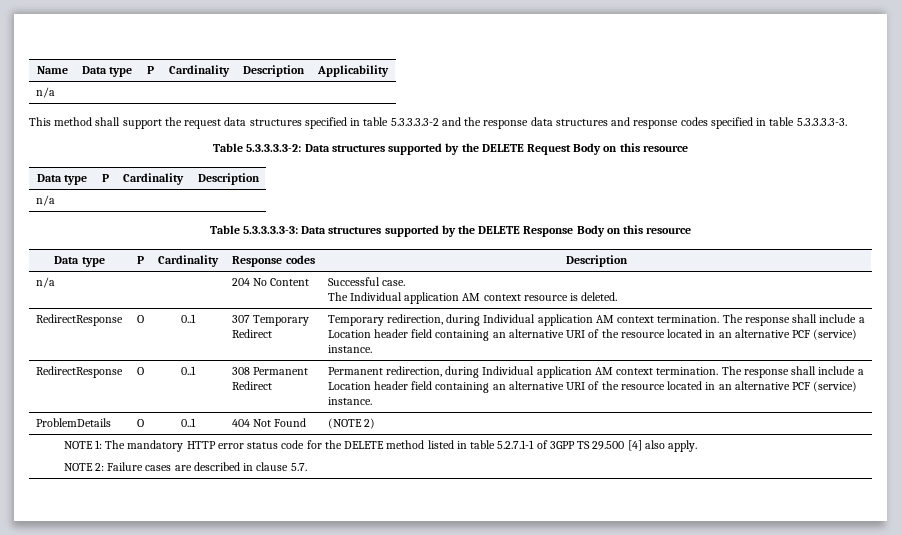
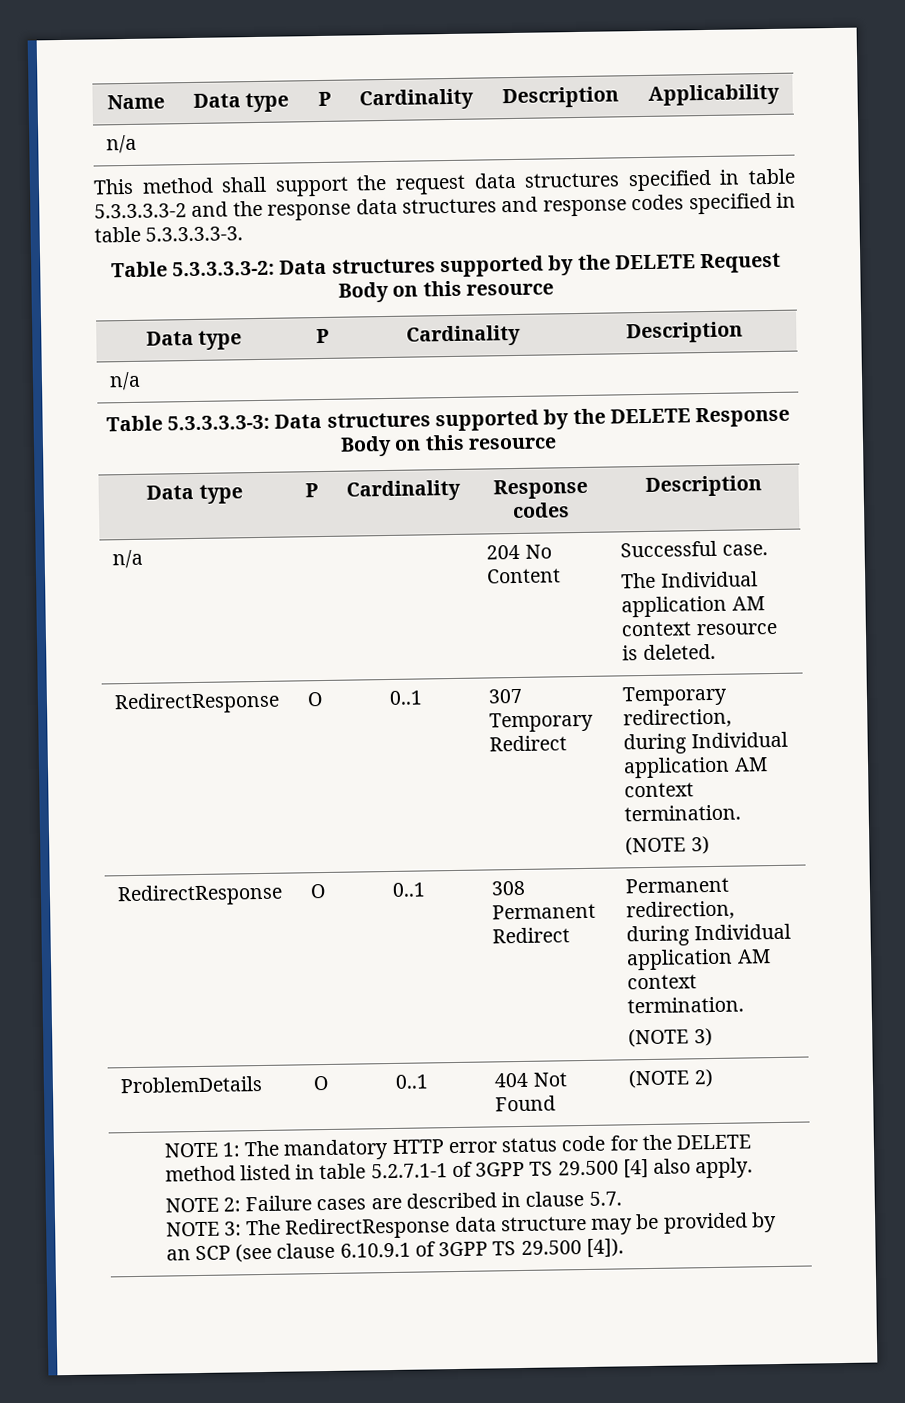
[722,314,865,326] [327,329,858,341] [327,345,372,353] The response shall include a Location header field containing an alternative URI of the resource located in an alternative PCF (service) instance. -> [625,836,710,856] // (NOTE 3)
[721,366,864,378] [327,381,858,393] [327,397,372,405] The response shall include a Location header field containing an alternative URI of the resource located in an alternative PCF (service) instance. -> [628,1028,713,1048] // (NOTE 3)
(307, 467) none -> [165,1212,777,1240] [165,1238,624,1263] // NOTE 3: The RedirectResponse data structure may be provided by an SCP (see clause 6.10.9.1 of 3GPP TS 29.500 [4]).

